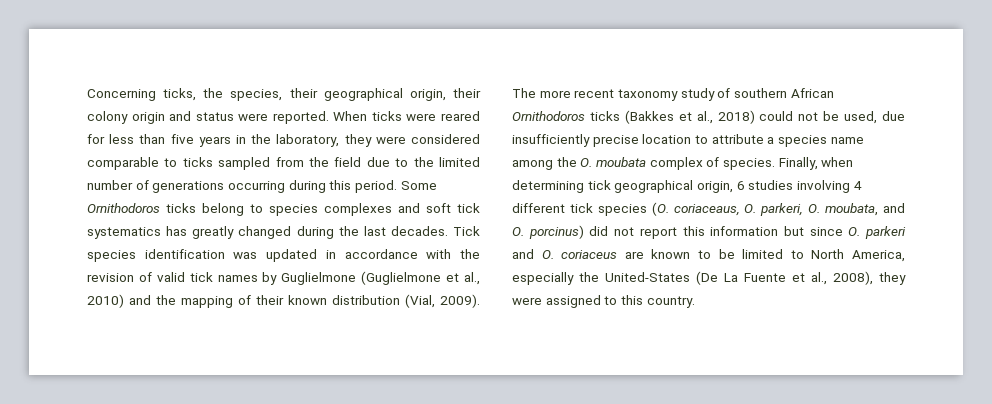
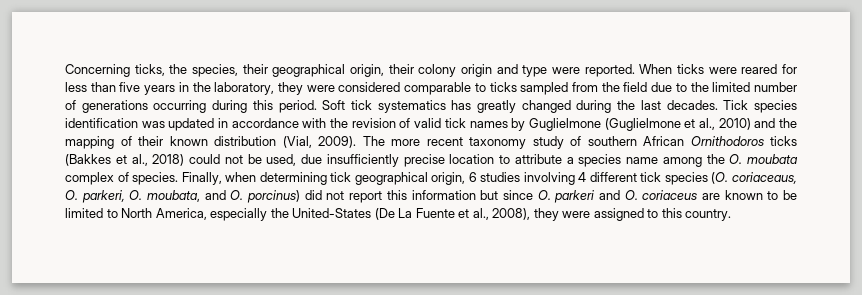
[195,112,234,121] status -> [522,65,548,77] type
[400,181,437,190] [87,203,451,216] Some Ornithodoros ticks belong to species complexes and soft -> [322,100,346,110] Soft

